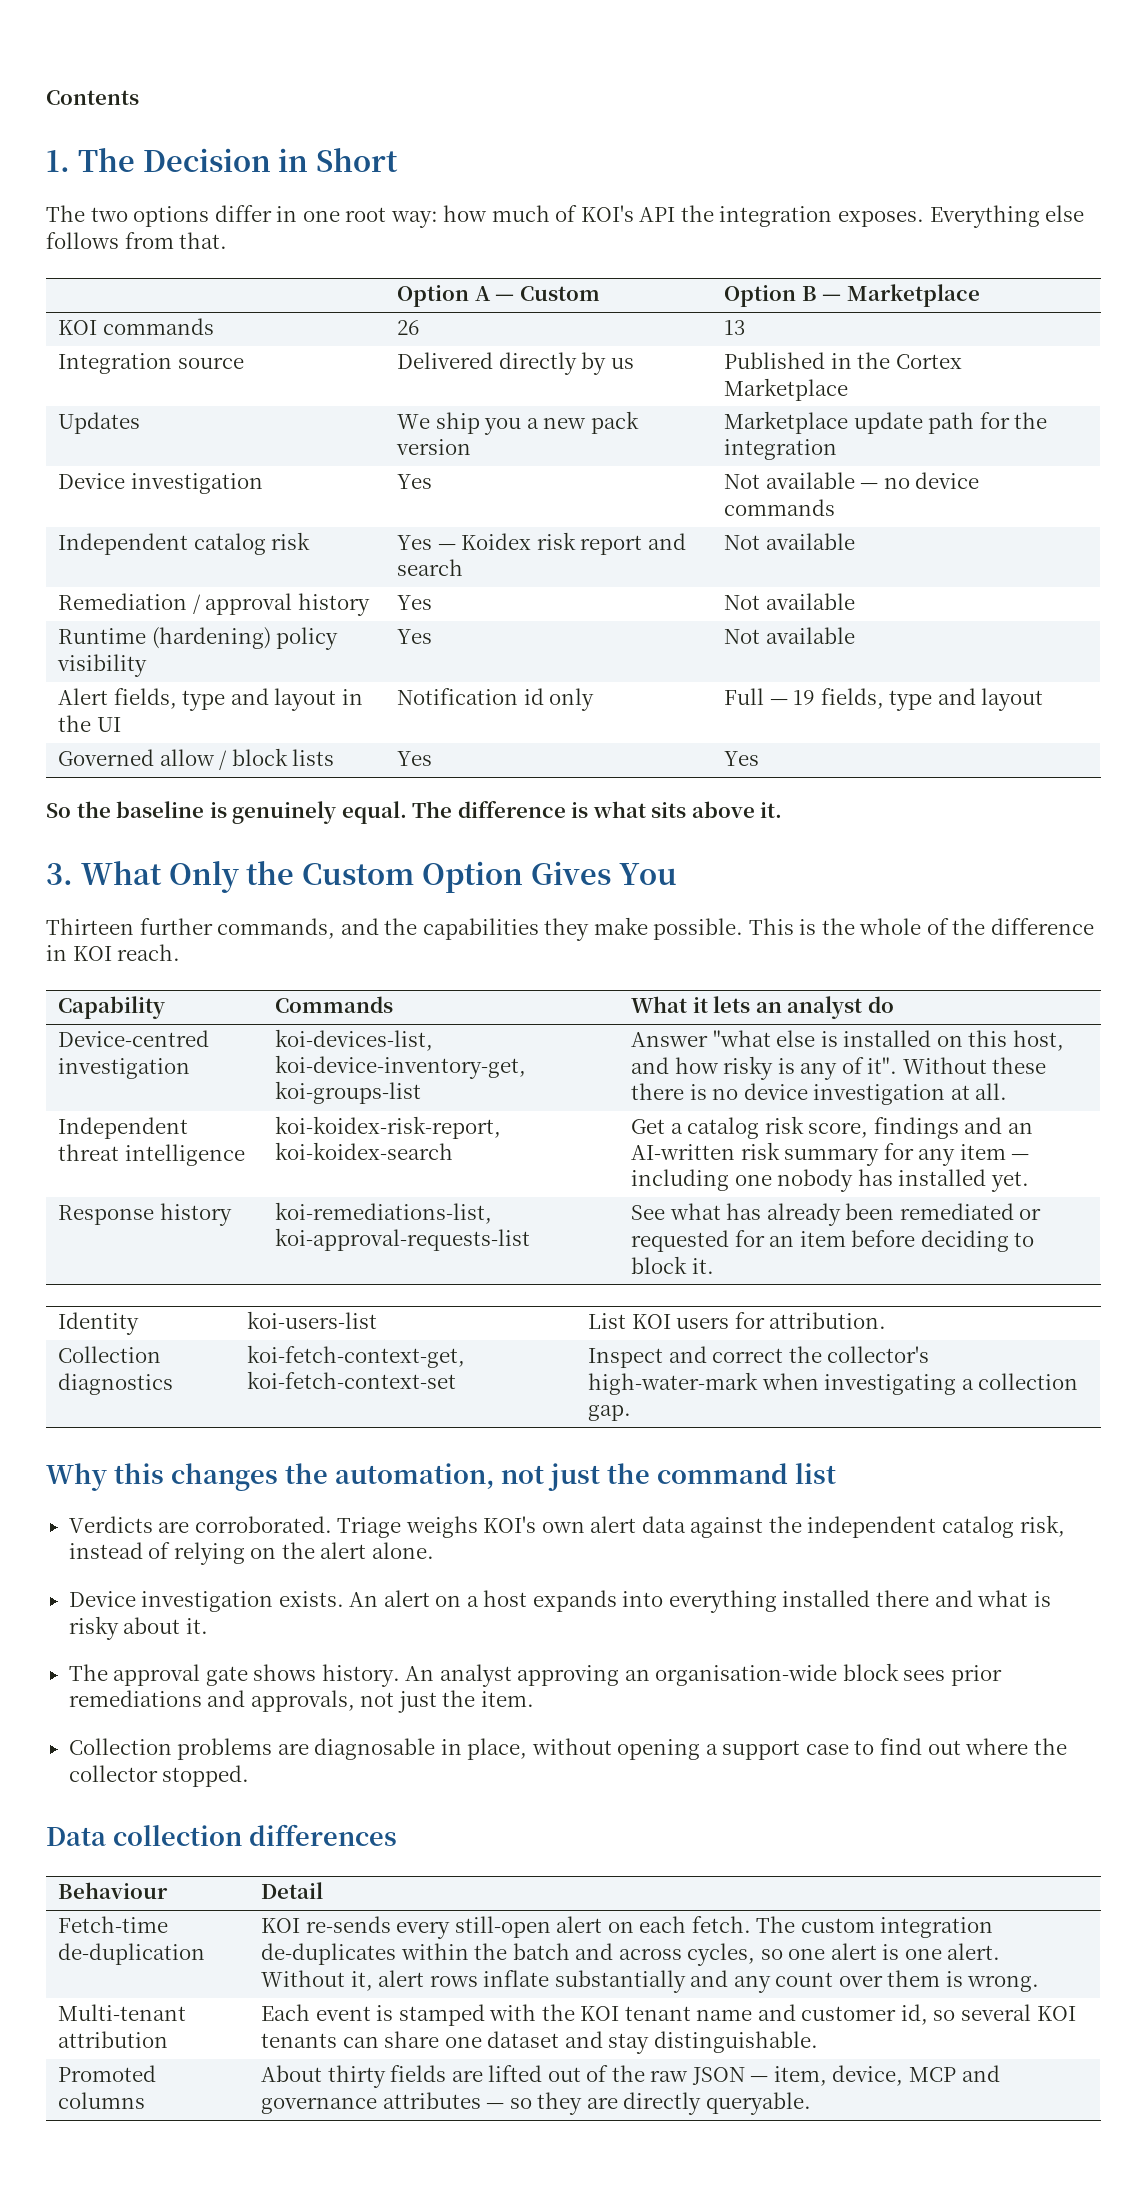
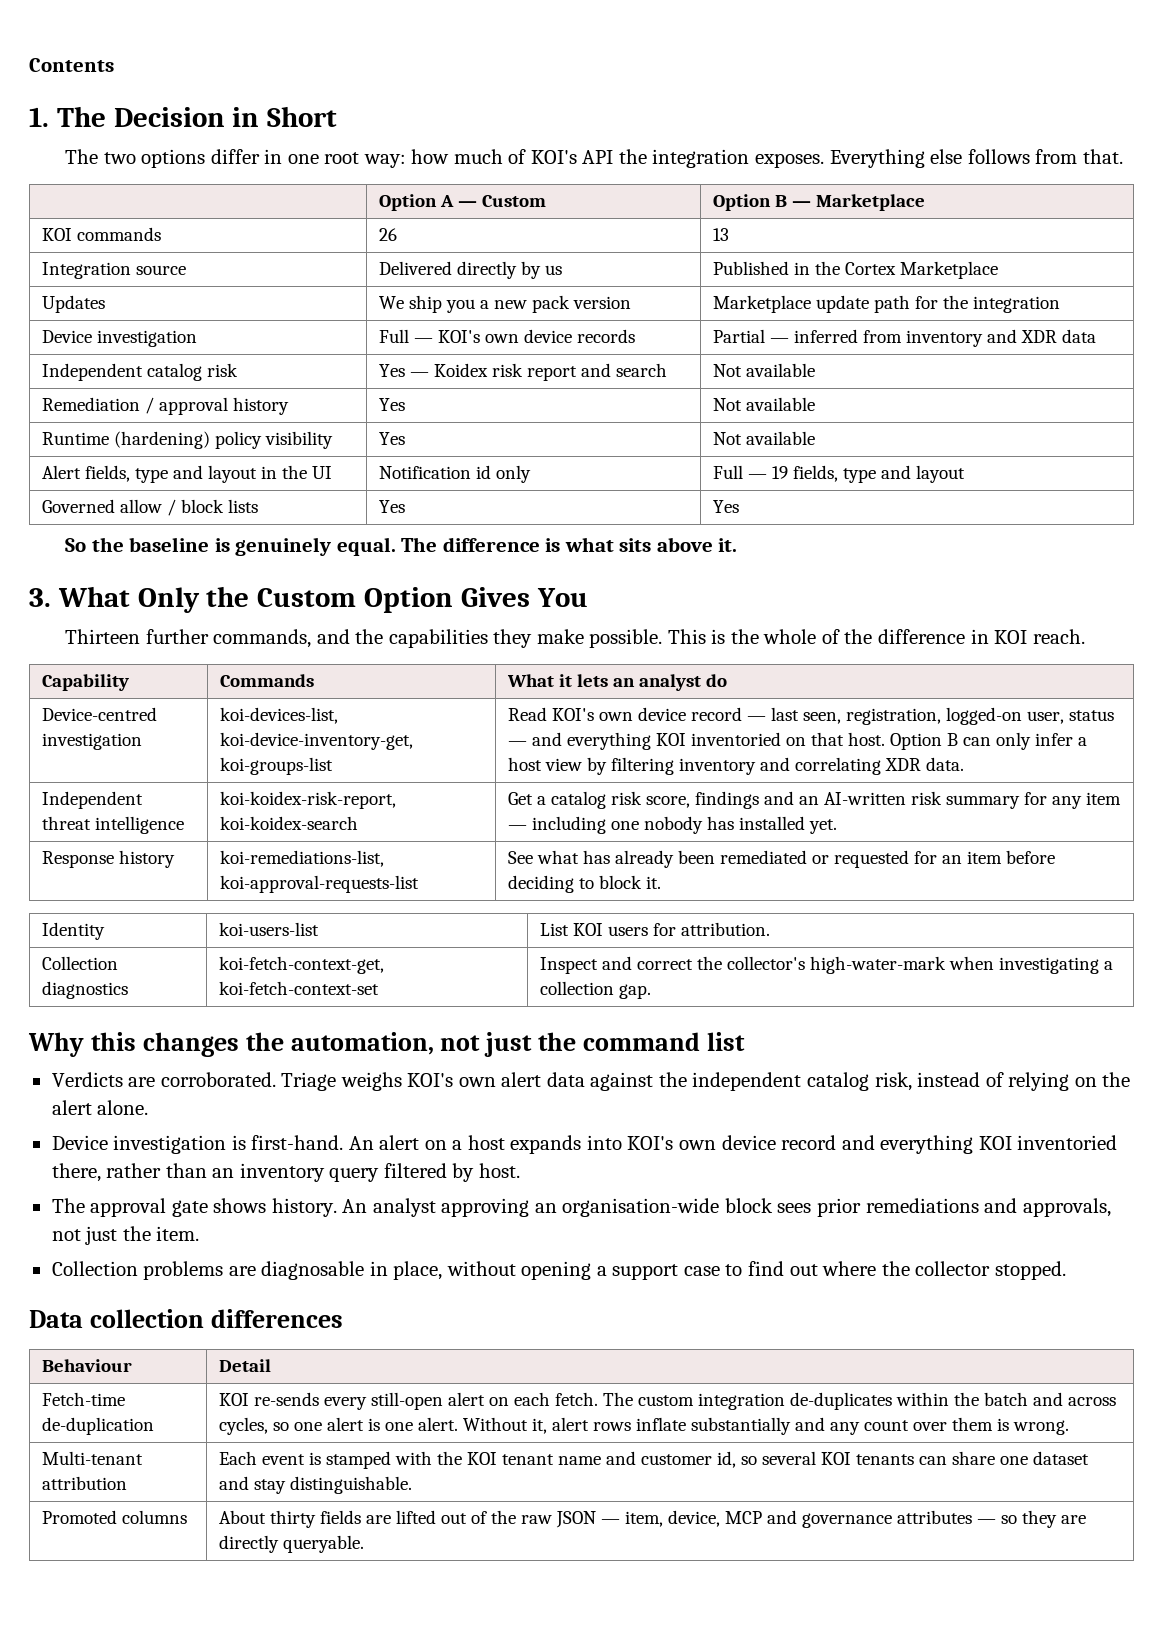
[397,474,433,489] [724,472,980,489] [724,499,836,516] Yes | Not available — no device commands -> [379,329,636,343] [713,329,1097,347] Full — KOI's own device records | Partial — inferred from inventory and XDR data
[631,1030,1064,1051] [631,1056,1047,1080] [631,1083,1008,1105] Answer "what else is installed on this host, and how risky is any of it". Without these there is no device investigation at all. -> [508,707,1115,725] [508,732,1088,750] [508,757,965,775] Read KOI's own device record — last seen, registration, logged-on user, status — and everything KOI inventoried on that host. Option B can only infer a host view by filtering inventory and correlating XDR data.
[278,1591,344,1607] exists. -> [231,1135,344,1150] is first-hand.
[668,1590,1051,1613] [68,1616,208,1640] everything installed there and what is risky about it. -> [627,1135,1118,1154] [51,1163,520,1182] KOI's own device record and everything KOI inventoried there, rather than an inventory query filtered by host.

